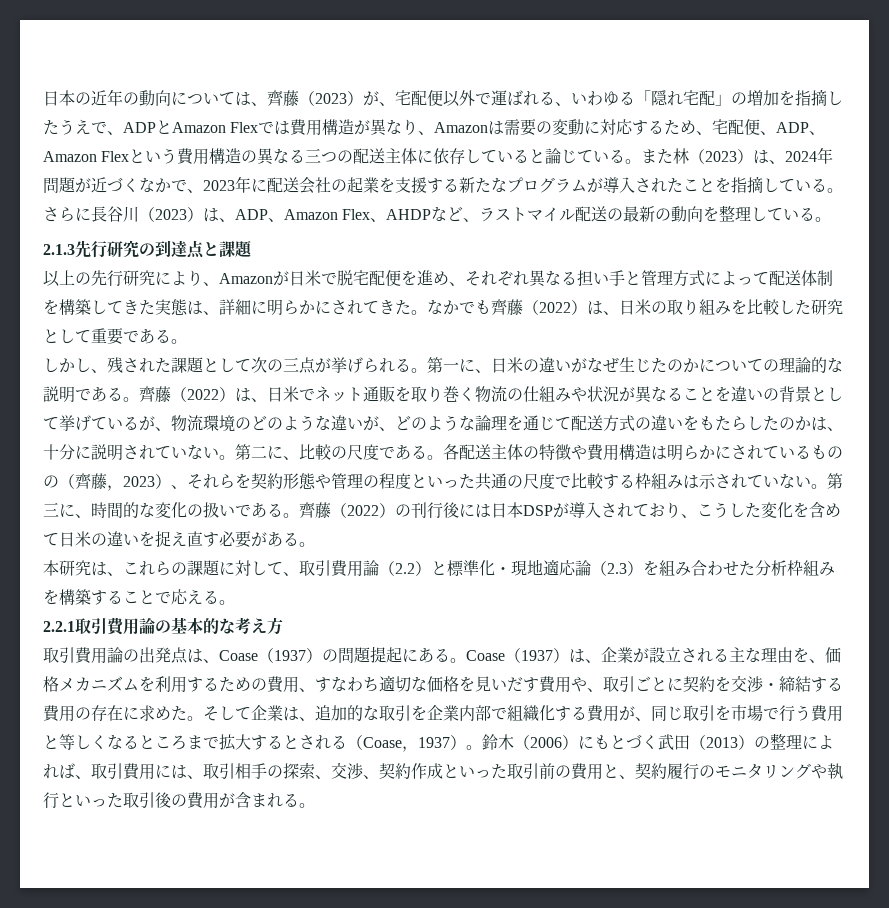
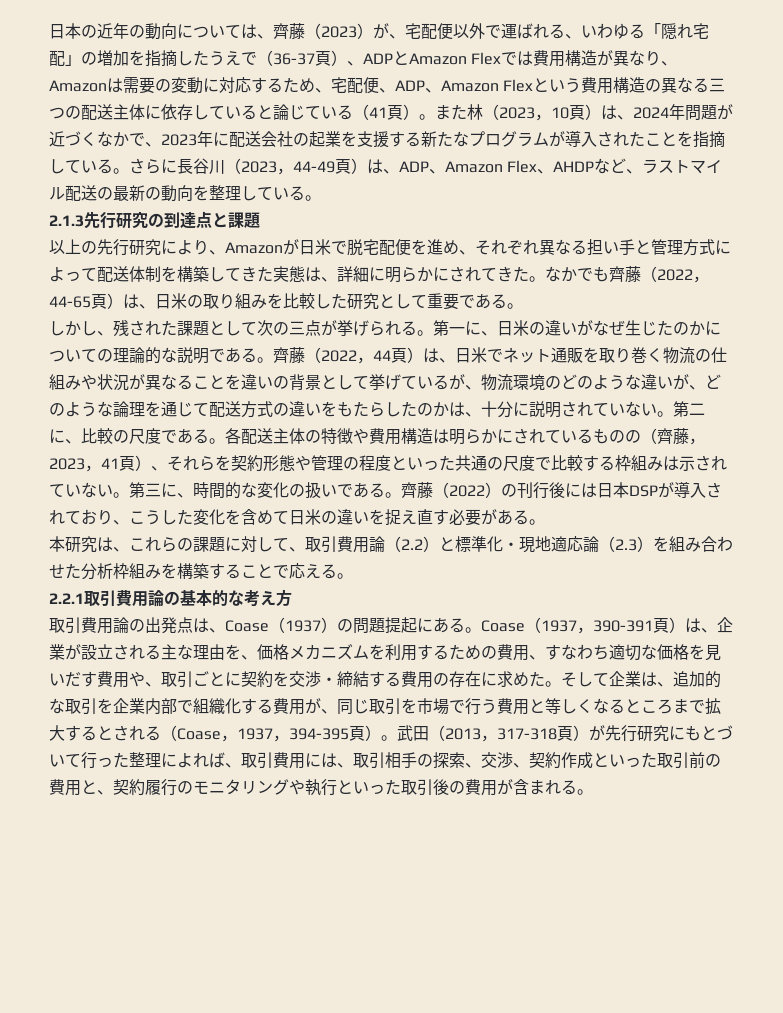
(107, 127) none -> [257,50,347,66] （36-37頁）
(626, 156) none -> [353,104,419,120] （41頁）
(738, 156) none -> [535,105,585,121] ，10頁
(187, 214) none -> [277,159,351,175] ，44-49頁
(571, 307) none -> [693,276,709,283] [49,294,107,309] ，44-65頁
(219, 394) none -> [357,348,407,364] ，44頁
(155, 481) none -> [85,456,135,472] ，41頁
(553, 655) none -> [577,618,669,634] ，390-391頁
[450,734,770,751] ）。鈴木（2006）にもとづく武田（2013）の -> [273,725,733,742] [49,752,129,769] ，394-395頁）。武田（2013，317-318頁）が先行研究にもとづいて行った

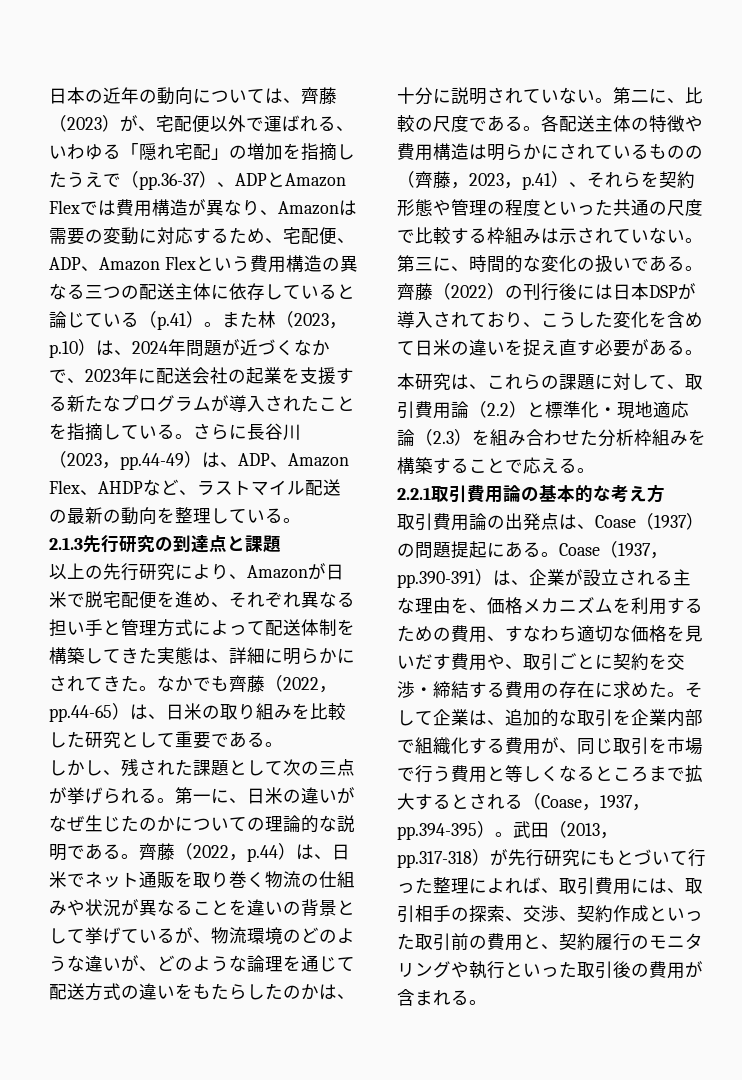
[273,51,331,66] 36-37頁 -> [139,173,200,190] pp.36-37
[369,105,403,120] 41頁 -> [157,313,186,330] p.41
[551,105,585,120] 10頁 -> [49,341,78,358] p.10
[293,159,351,174] 44-49頁 -> [120,453,184,470] pp.44-49
[49,294,107,309] 44-65頁 -> [49,705,112,722] pp.44-65
[373,348,407,363] 44頁 -> [247,845,278,862] p.44
[101,456,135,471] 41頁 -> [522,173,551,190] p.41
[593,618,669,633] 390-391頁 -> [397,571,475,588] pp.390-391
[289,726,365,741] 394-395頁 -> [397,823,477,840] pp.394-395
[497,726,573,741] 317-318頁 -> [397,851,472,868] pp.317-318

